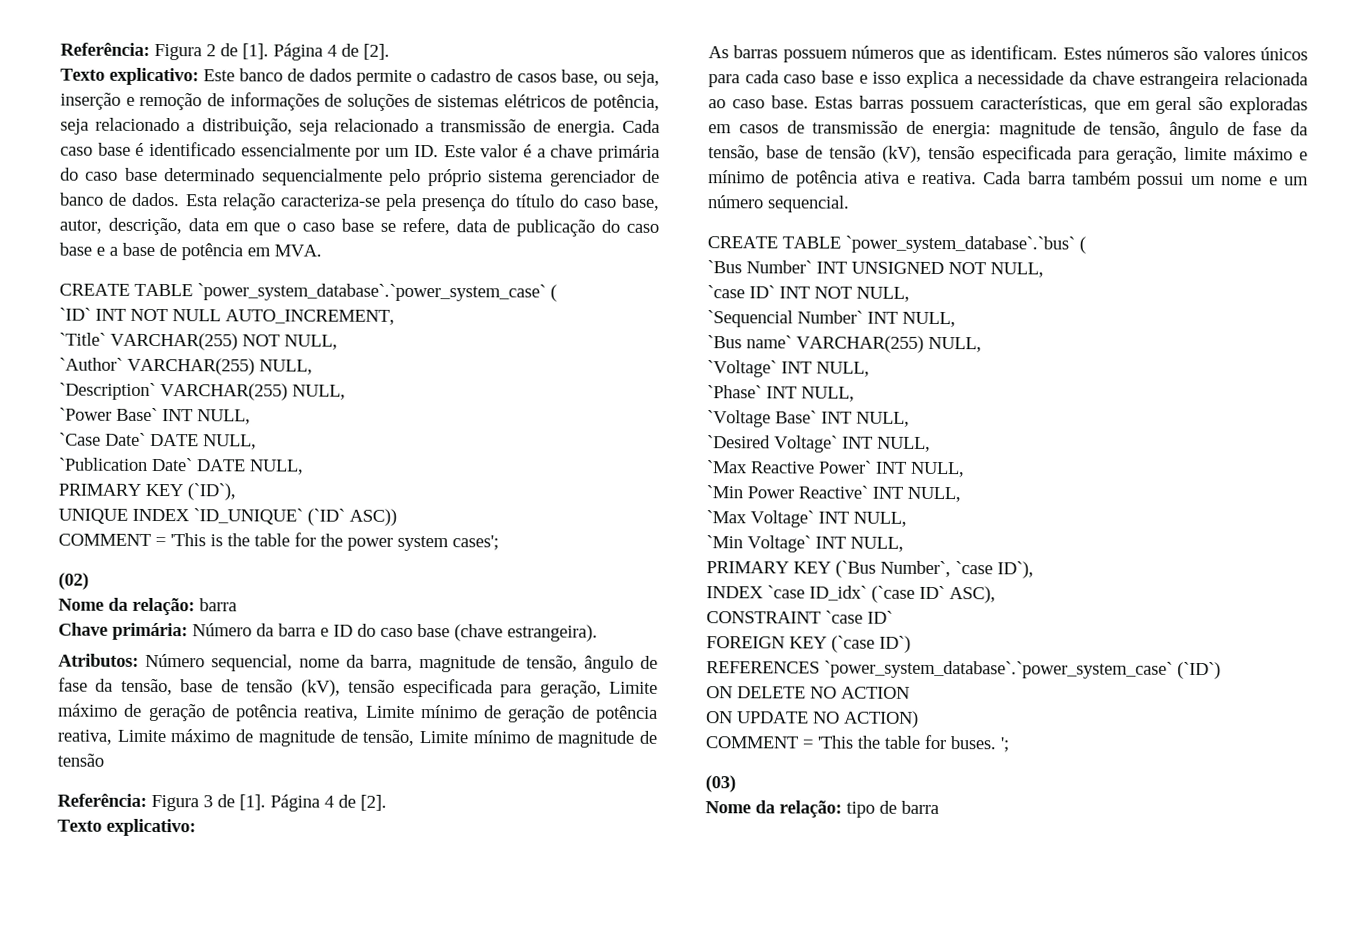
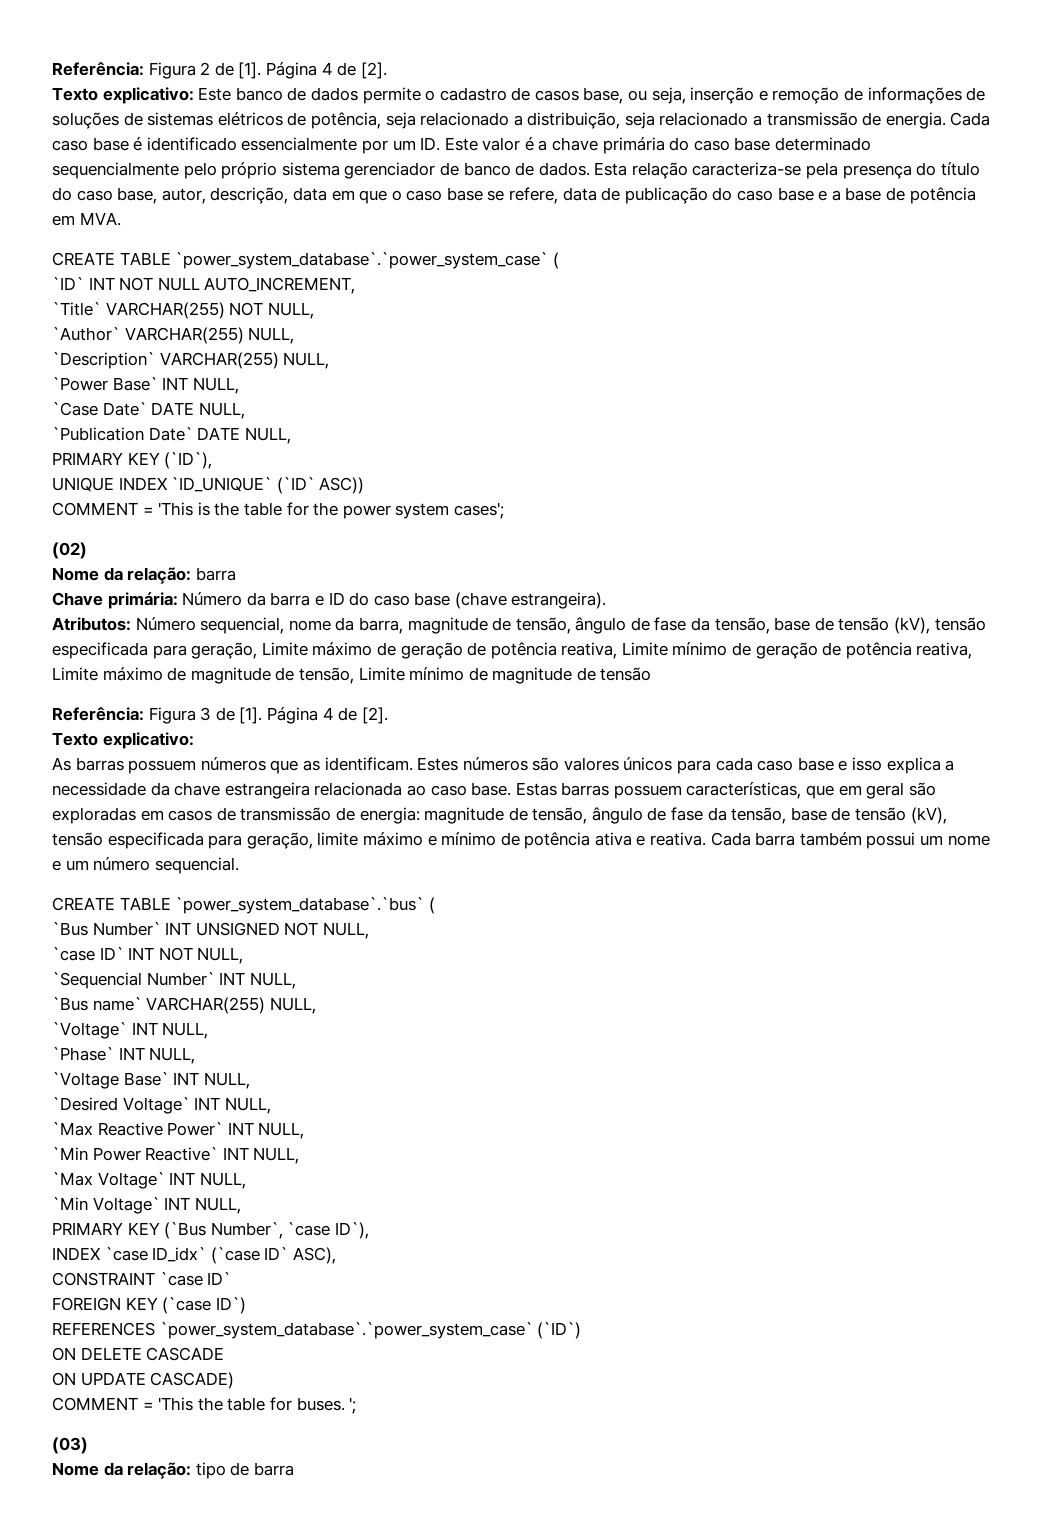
[810,686,910,699] NO ACTION -> [146,1347,225,1361] CASCADE
[813,710,919,728] NO ACTION) -> [150,1372,235,1389] CASCADE)

